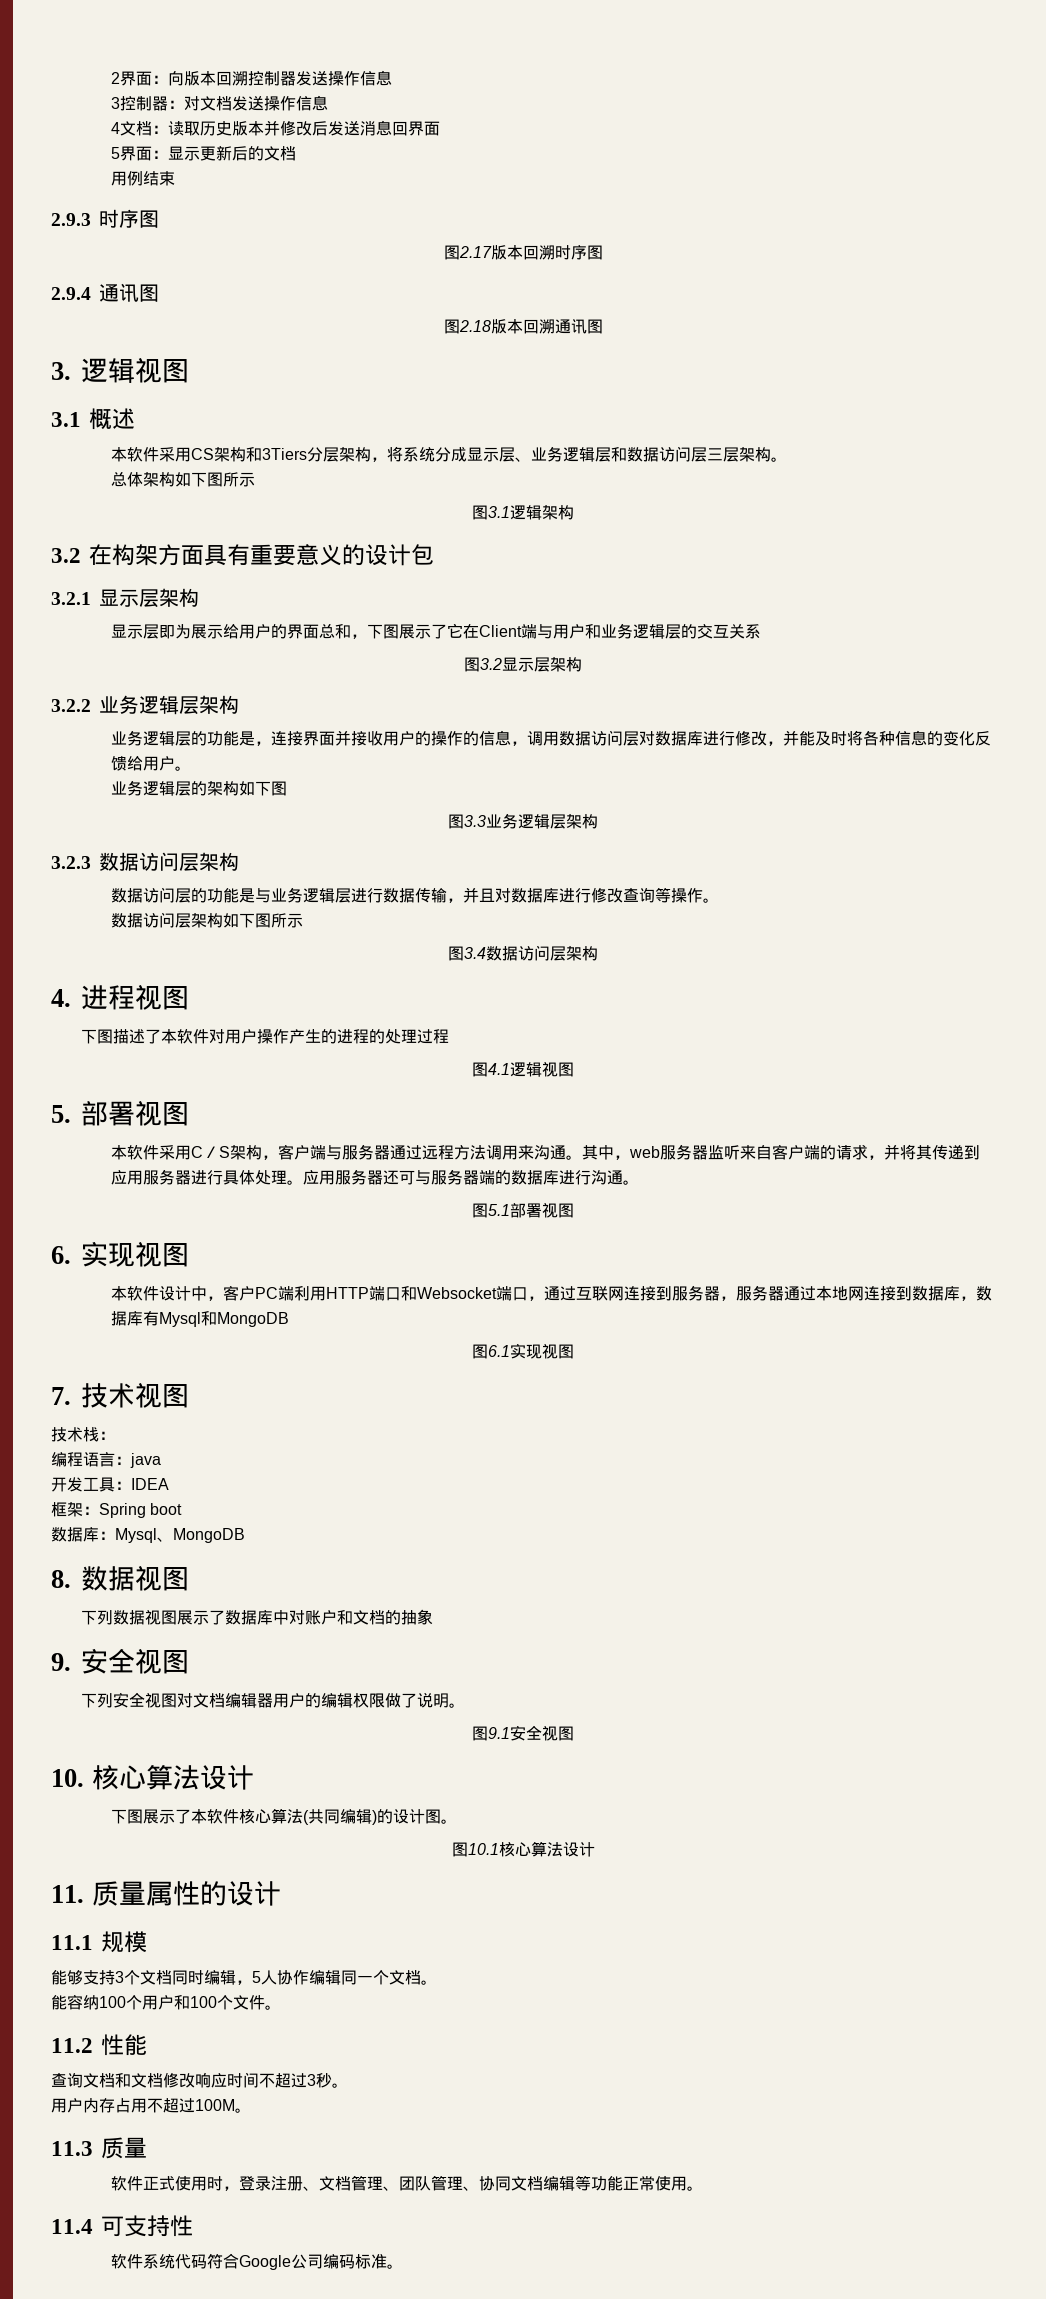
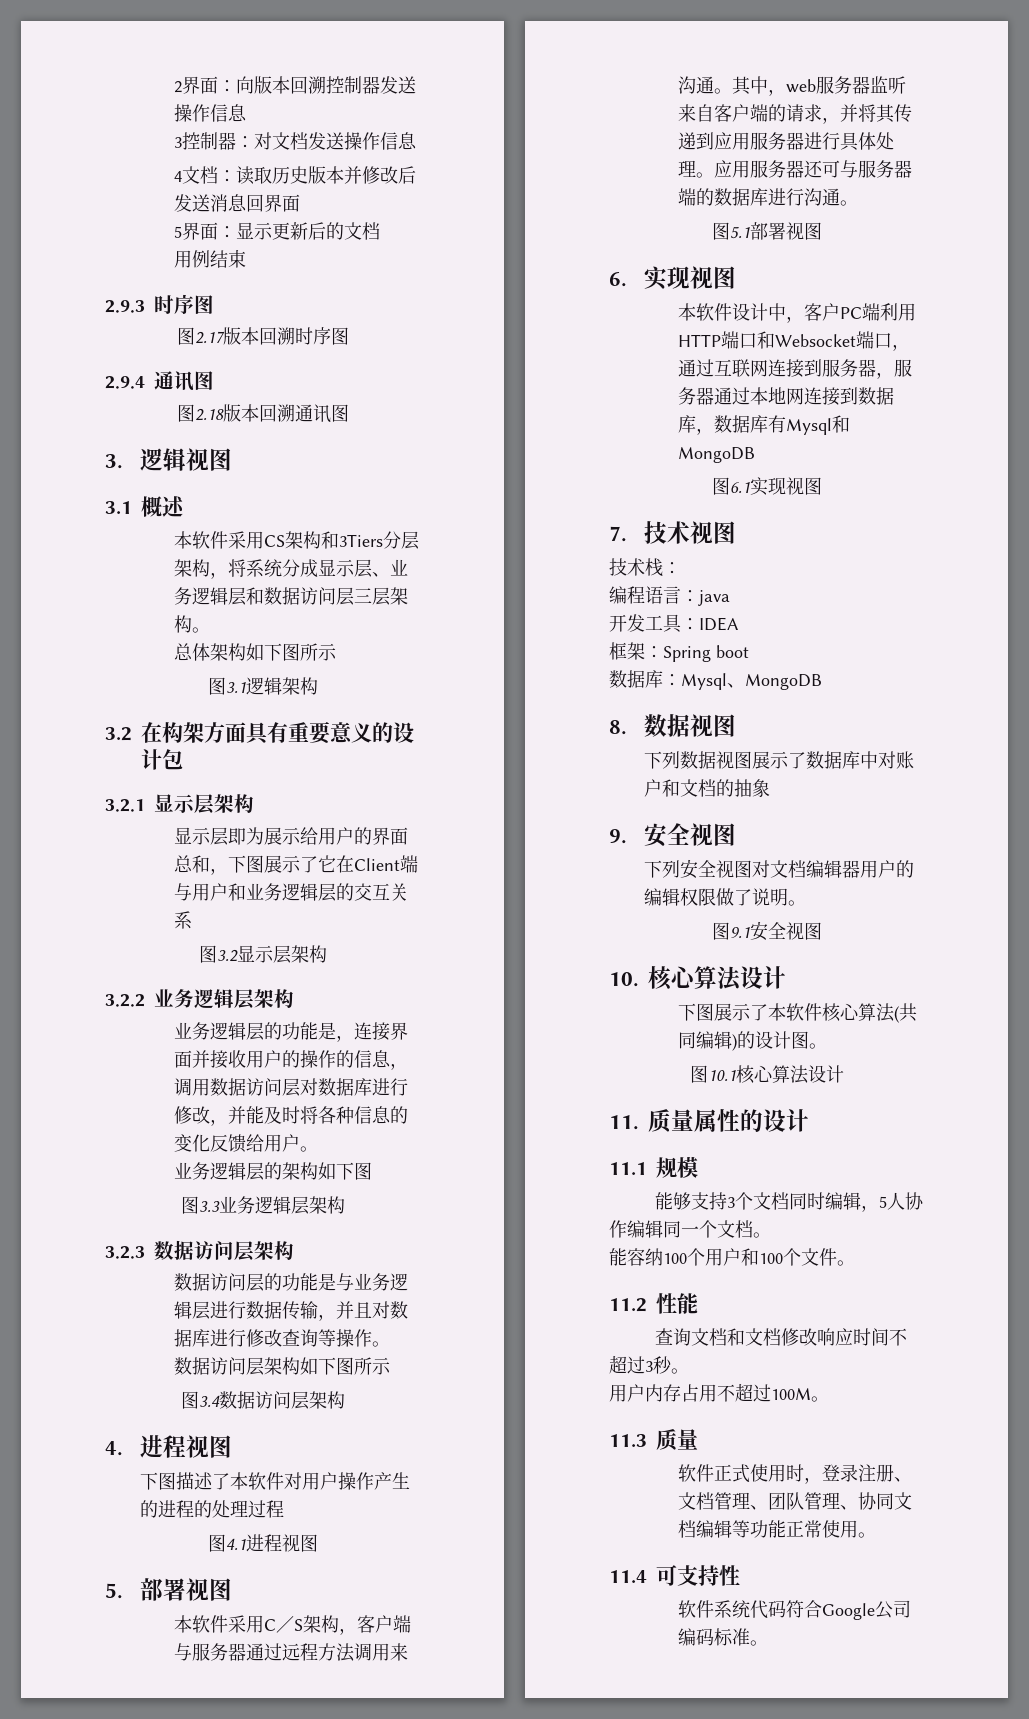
[510,1062,542,1077] 逻辑 -> [245,1534,282,1552] 进程

